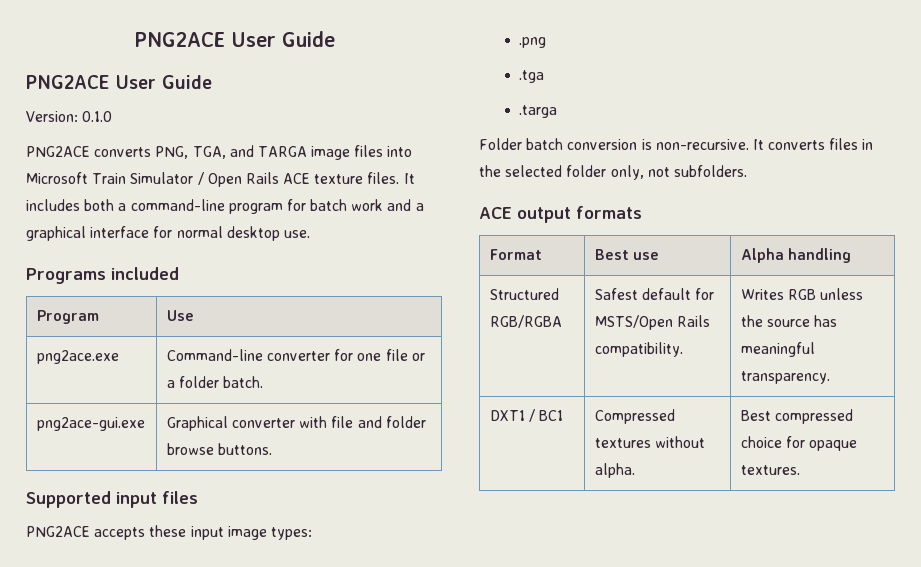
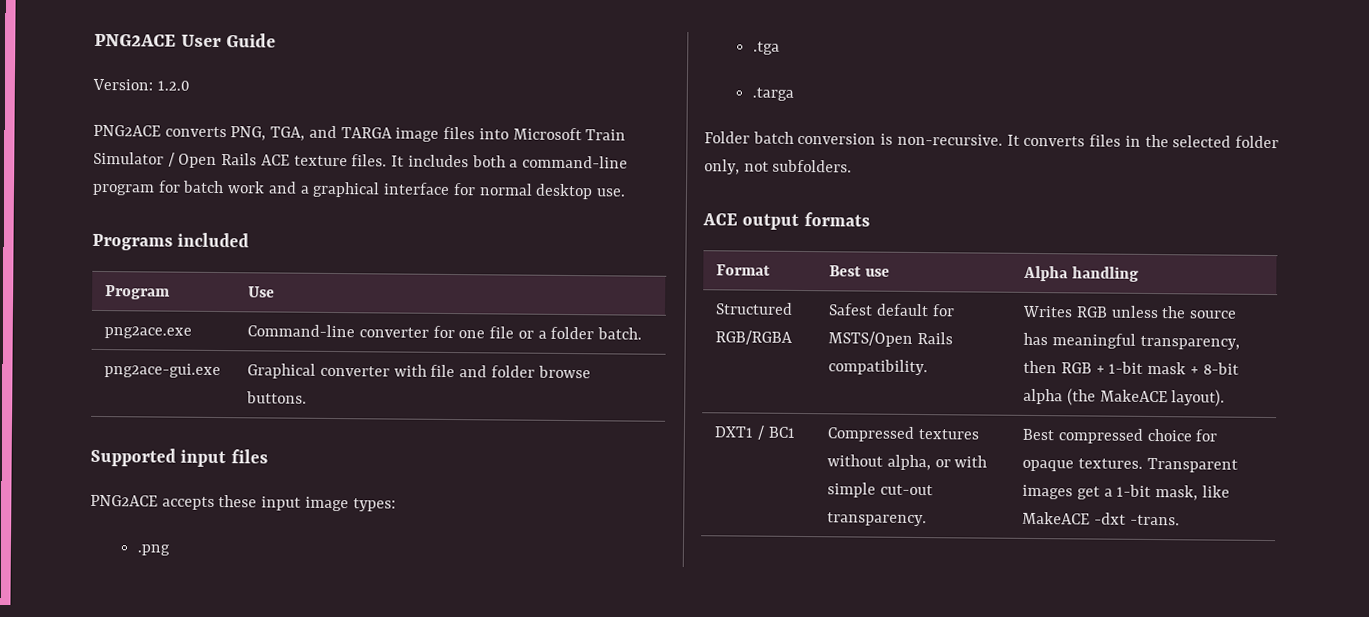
[133,31,335,47] [26,75,212,89] PNG2ACE User Guide // PNG2ACE User Guide -> [94,33,277,48] PNG2ACE User Guide
[82,111,113,122] 0.1.0 -> [156,80,190,91] 1.2.0
[740,371,830,384] transparency. -> [1139,335,1240,350] [1023,360,1239,375] [1023,388,1226,407] transparency, then RGB + 1-bit mask + 8-bit alpha (the MakeACE layout).
[594,463,635,478] alpha. -> [886,454,988,471] [827,482,933,498] [827,512,928,527] alpha, or with simple cut-out transparency.
(800, 470) none -> [1146,457,1238,473] [1022,484,1230,501] [1022,511,1180,526] Transparent images get a 1-bit mask, like MakeACE -dxt -trans.

